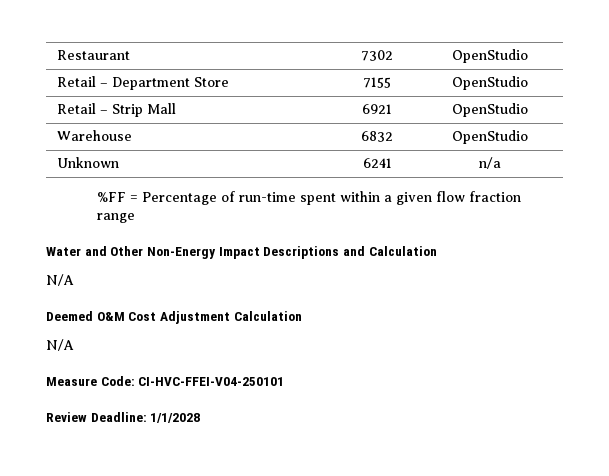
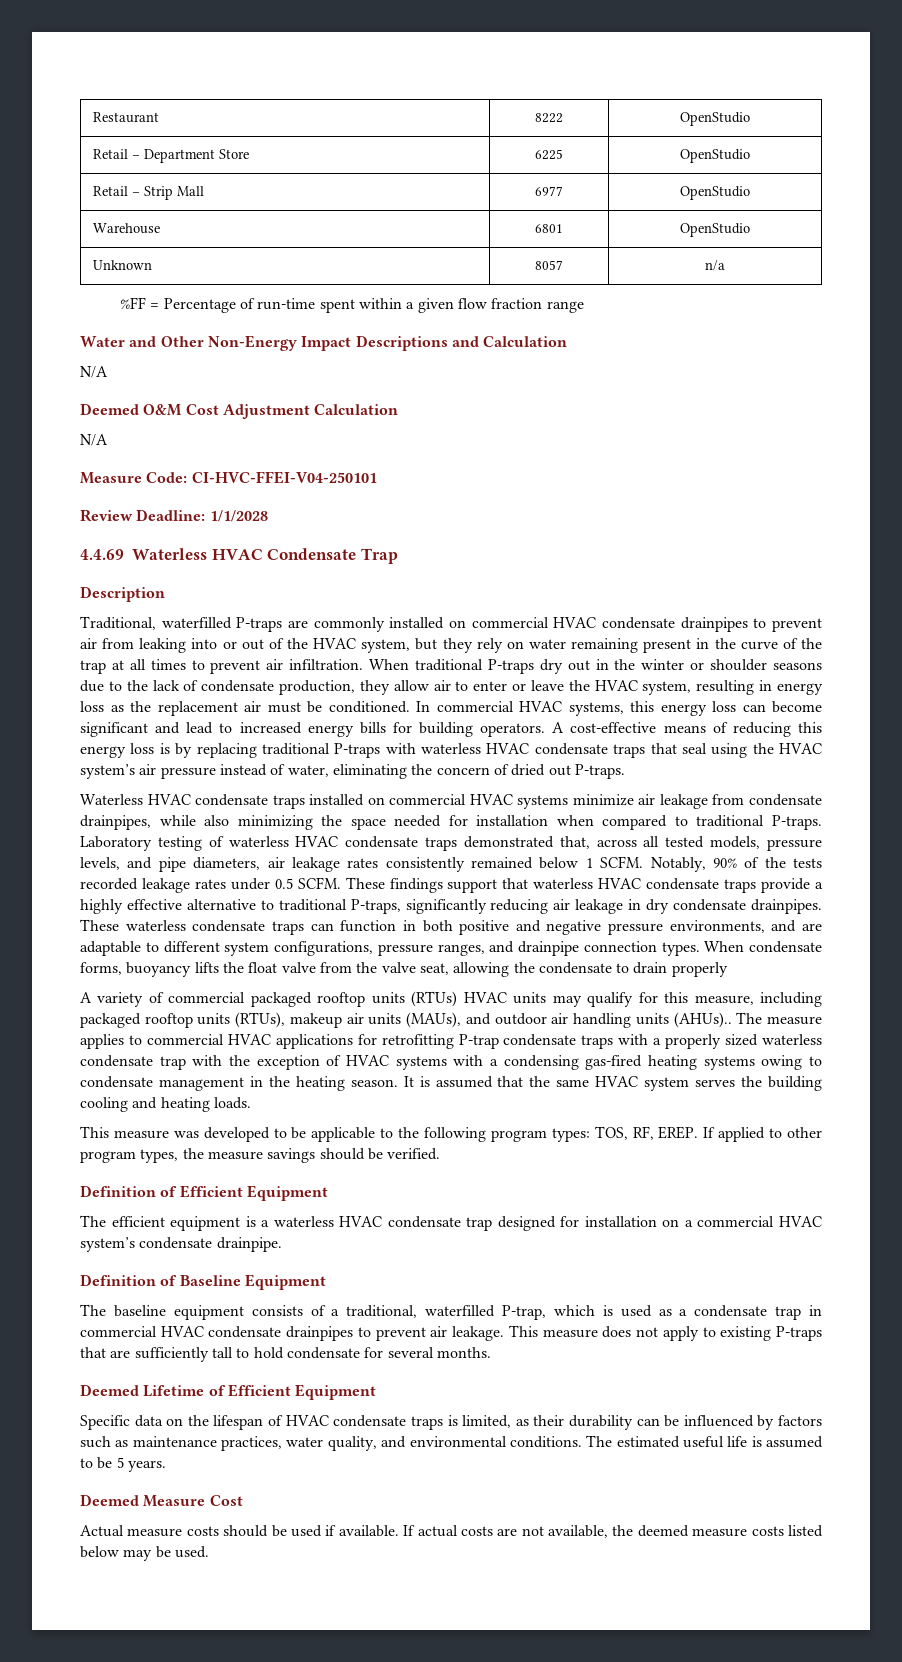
[361,50,393,61] 7302 -> [535,113,563,123] 8222
[363,77,391,88] 7155 -> [535,149,563,160] 6225
[362,104,392,114] 6921 -> [535,186,563,196] 6977
[361,131,393,142] 6832 -> [535,224,563,233] 6801
[362,158,392,168] 6241 -> [535,260,563,270] 8057
(201, 418) none -> [80,548,398,564] [80,586,165,602] [80,616,822,632] [80,638,822,653] [80,659,823,674] [80,680,824,695] [80,701,822,716] [80,722,822,737] [80,743,822,758] [80,764,625,779] [80,794,823,809] [80,815,823,830] [80,836,822,851] [80,856,822,872] [80,877,824,893] [80,899,822,914] [80,919,822,935] [80,941,822,956] [80,962,728,977] [80,991,823,1007] [80,1012,823,1028] [80,1034,823,1049] [80,1055,822,1070] [80,1076,822,1091] [80,1097,251,1112] [80,1126,823,1142] [80,1148,441,1163] [80,1185,328,1201] [80,1215,822,1231] [80,1237,282,1252] [80,1274,326,1290] [80,1304,822,1320] [80,1325,823,1341] [80,1347,491,1362] [80,1384,377,1400] [80,1415,822,1430] [80,1435,824,1451] [80,1457,166,1472] [80,1494,243,1507] [80,1525,824,1538] [80,1546,209,1561] // 4.4.69 Waterless HVAC Condensate Trap // Description // Traditional, waterfilled P-traps are commonly installed on commercial HVAC condensate drainpipes to prevent air from leaking into or out of the HVAC system, but they rely on water remaining present in the curve of the trap at all times to prevent air infiltration. When traditional P-traps dry out in the winter or shoulder seasons due to the lack of condensate production, they allow air to enter or leave the HVAC system, resulting in energy loss as the replacement air must be conditioned. In commercial HVAC systems, this energy loss can become significant and lead to increased energy bills for building operators. A cost-effective means of reducing this energy loss is by replacing traditional P-traps with waterless HVAC condensate traps that seal using the HVAC system’s air pressure instead of water, eliminating the concern of dried out P-traps. // Waterless HVAC condensate traps installed on commercial HVAC systems minimize air leakage from condensate drainpipes, while also minimizing the space needed for installation when compared to traditional P-traps. Laboratory testing of waterless HVAC condensate traps demonstrated that, across all tested models, pressure levels, and pipe diameters, air leakage rates consistently remained below 1 SCFM. Notably, 90% of the tests recorded leakage rates under 0.5 SCFM. These findings support that waterless HVAC condensate traps provide a highly effective alternative to traditional P-traps, significantly reducing air leakage in dry condensate drainpipes. These waterless condensate traps can function in both positive and negative pressure environments, and are adaptable to different system configurations, pressure ranges, and drainpipe connection types. When condensate forms, buoyancy lifts the float valve from the valve seat, allowing the condensate to drain properly // A variety of commercial packaged rooftop units (RTUs) HVAC units may qualify for this measure, including packaged rooftop units (RTUs), makeup air units (MAUs), and outdoor air handling units (AHUs).. The measure applies to commercial HVAC applications for retrofitting P-trap condensate traps with a properly sized waterless condensate trap with the exception of HVAC systems with a condensing gas-fired heating systems owing to condensate management in the heating season. It is assumed that the same HVAC system serves the building cooling and heating loads. // This measure was developed to be applicable to the following program types: TOS, RF, EREP. If applied to other program types, the measure savings should be verified. // Definition of Efficient Equipment // The efficient equipment is a waterless HVAC condensate trap designed for installation on a commercial HVAC system’s condensate drainpipe. // Definition of Baseline Equipment // The baseline equipment consists of a traditional, waterfilled P-trap, which is used as a condensate trap in commercial HVAC condensate drainpipes to prevent air leakage. This measure does not apply to existing P-traps that are sufficiently tall to hold condensate for several months. // Deemed Lifetime of Efficient Equipment // Specific data on the lifespan of HVAC condensate traps is limited, as their durability can be influenced by factors such as maintenance practices, water quality, and environmental conditions. The estimated useful life is assumed to be 5 years. // Deemed Measure Cost // Actual measure costs should be used if available. If actual costs are not available, the deemed measure costs listed below may be used.

